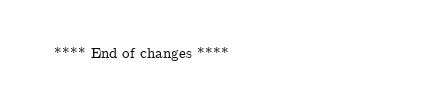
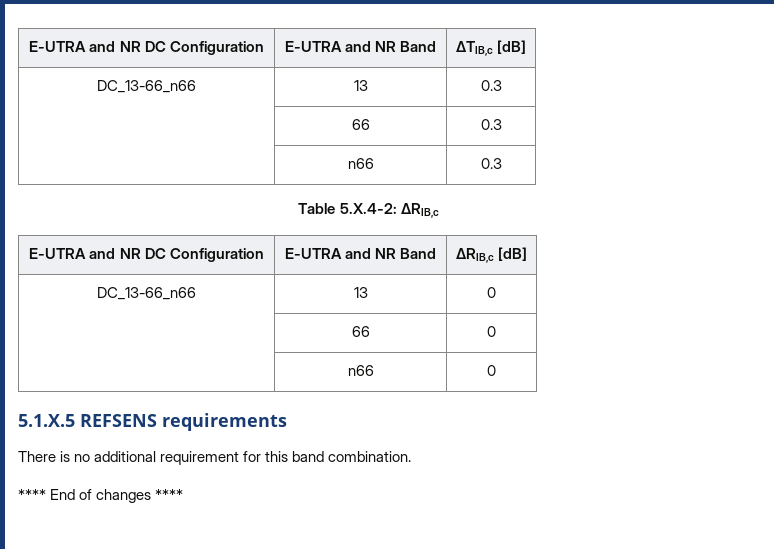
(54, 52) none -> [29,41,264,55] [284,41,437,52] [455,40,527,56] [97,80,196,93] [353,80,368,91] [480,80,502,91] [351,119,370,130] [480,119,502,130] [347,158,374,169] [480,158,502,169] [298,203,439,218] [29,248,264,262] [284,248,437,259] [455,247,528,263] [97,287,196,300] [353,287,368,298] [487,287,496,298] [351,326,370,337] [487,326,496,337] [347,365,374,376] [487,365,496,376] [18,413,287,431] [18,451,412,465] E-UTRA and NR DC Configuration | E-UTRA and NR Band | ΔTIB,c [dB] // DC_13-66_n66 | 13 | 0.3 // | 66 | 0.3 // | n66 | 0.3 // Table 5.X.4-2: ΔRIB,c // E-UTRA and NR DC Configuration | E-UTRA and NR Band | ΔRIB,c [dB] // DC_13-66_n66 | 13 | 0 // | 66 | 0 // | n66 | 0 // 5.1.X.5 REFSENS requirements // There is no additional requirement for this band combination. //

